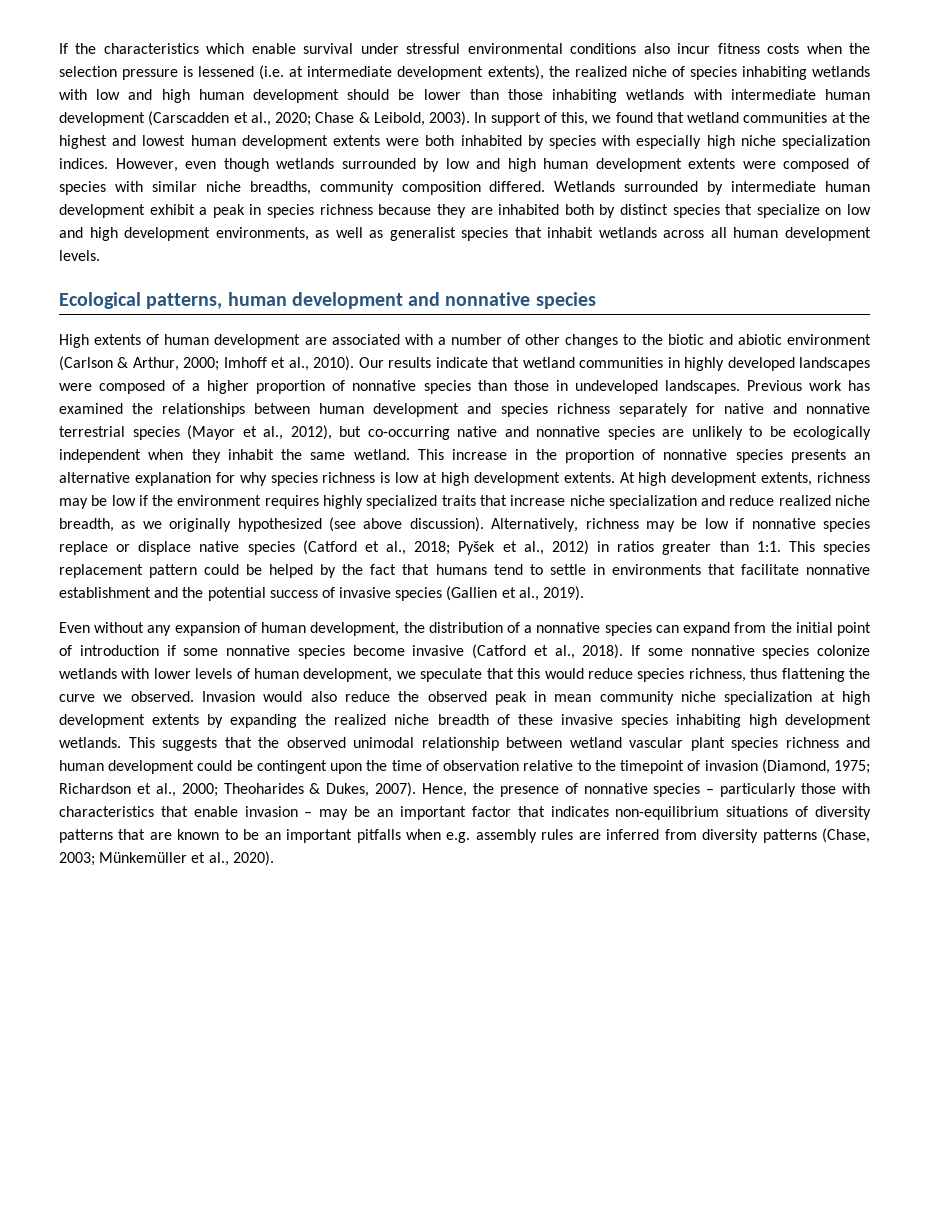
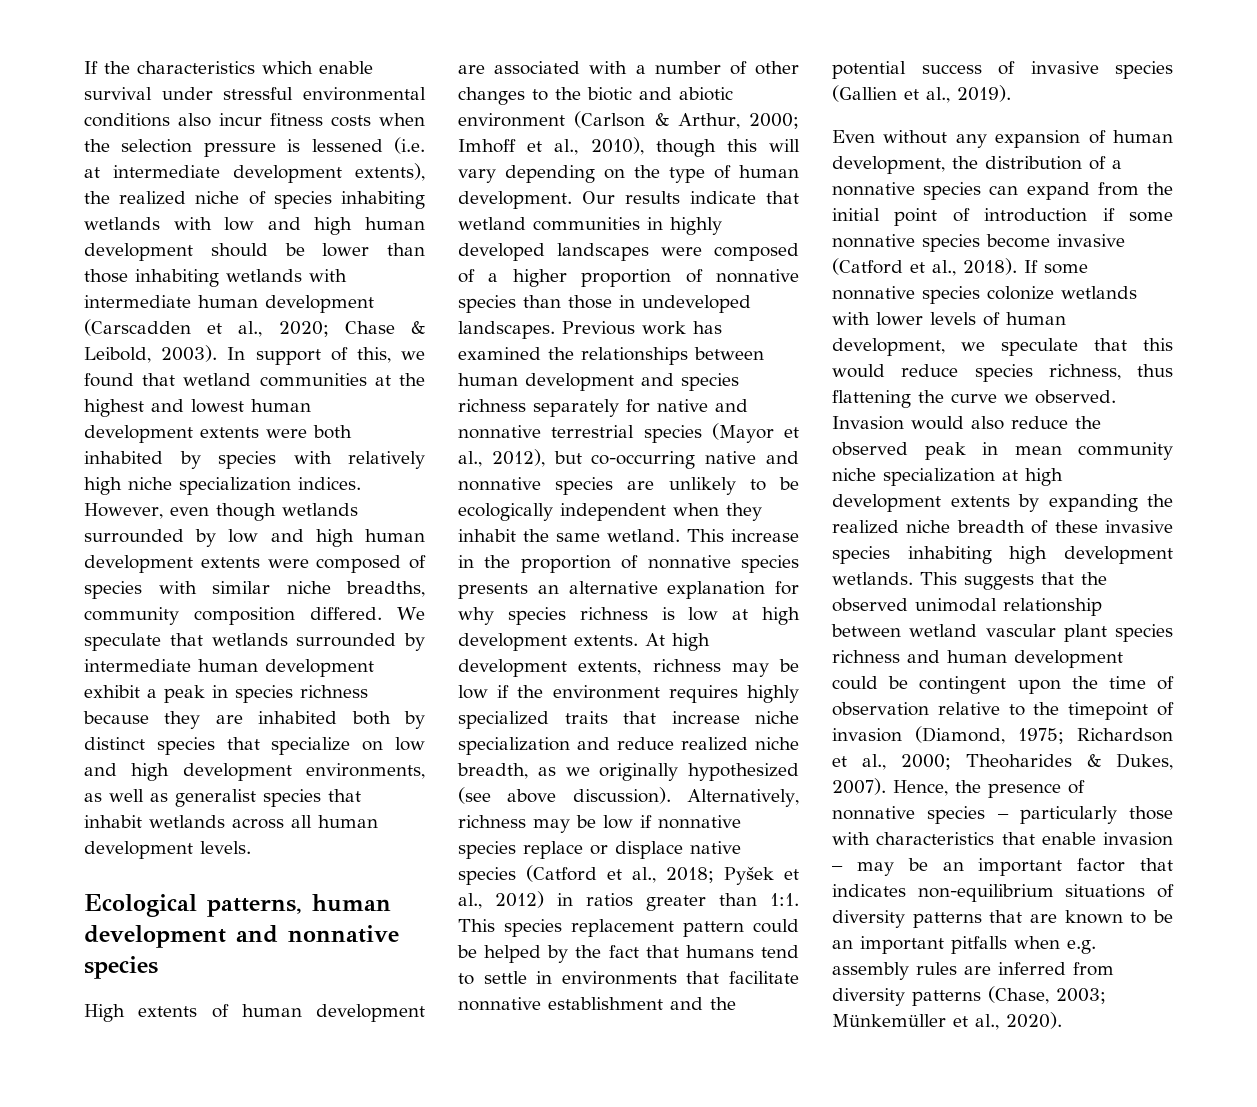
[636,135,702,149] especially -> [348,451,425,469] relatively
[554,181,616,192] Wetlands -> [397,607,426,620] [84,633,288,651] We speculate that wetlands
[313,356,355,371] 2010). -> [590,137,800,157] [458,165,799,183] [458,191,572,209] 2010), though this will vary depending on the type of human development.

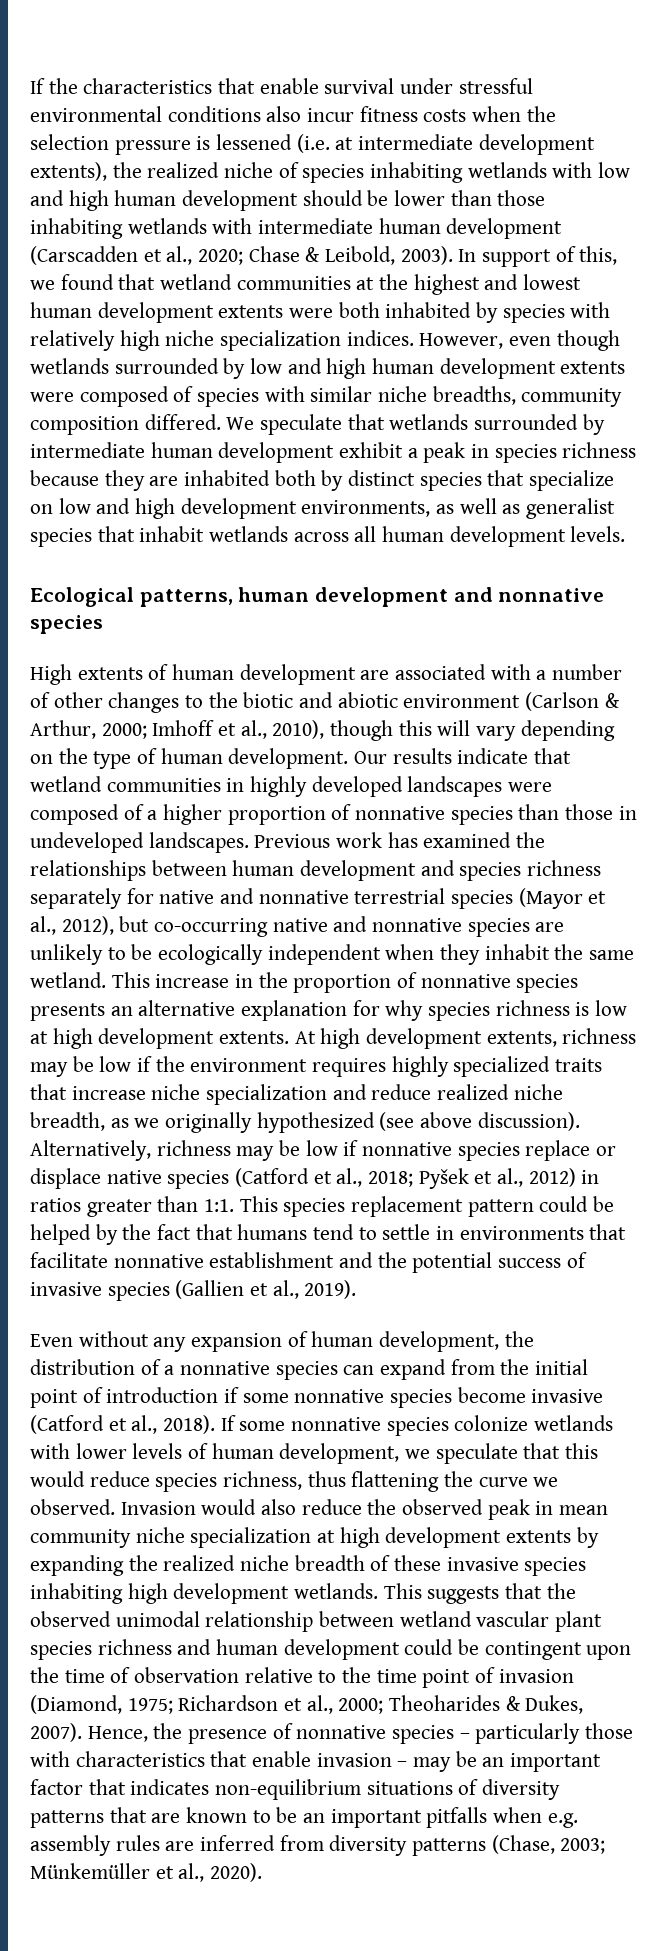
[262,61,313,74] which -> [218,78,256,94] that
[1068,702,1149,720] timepoint -> [376,1669,471,1688] time point

